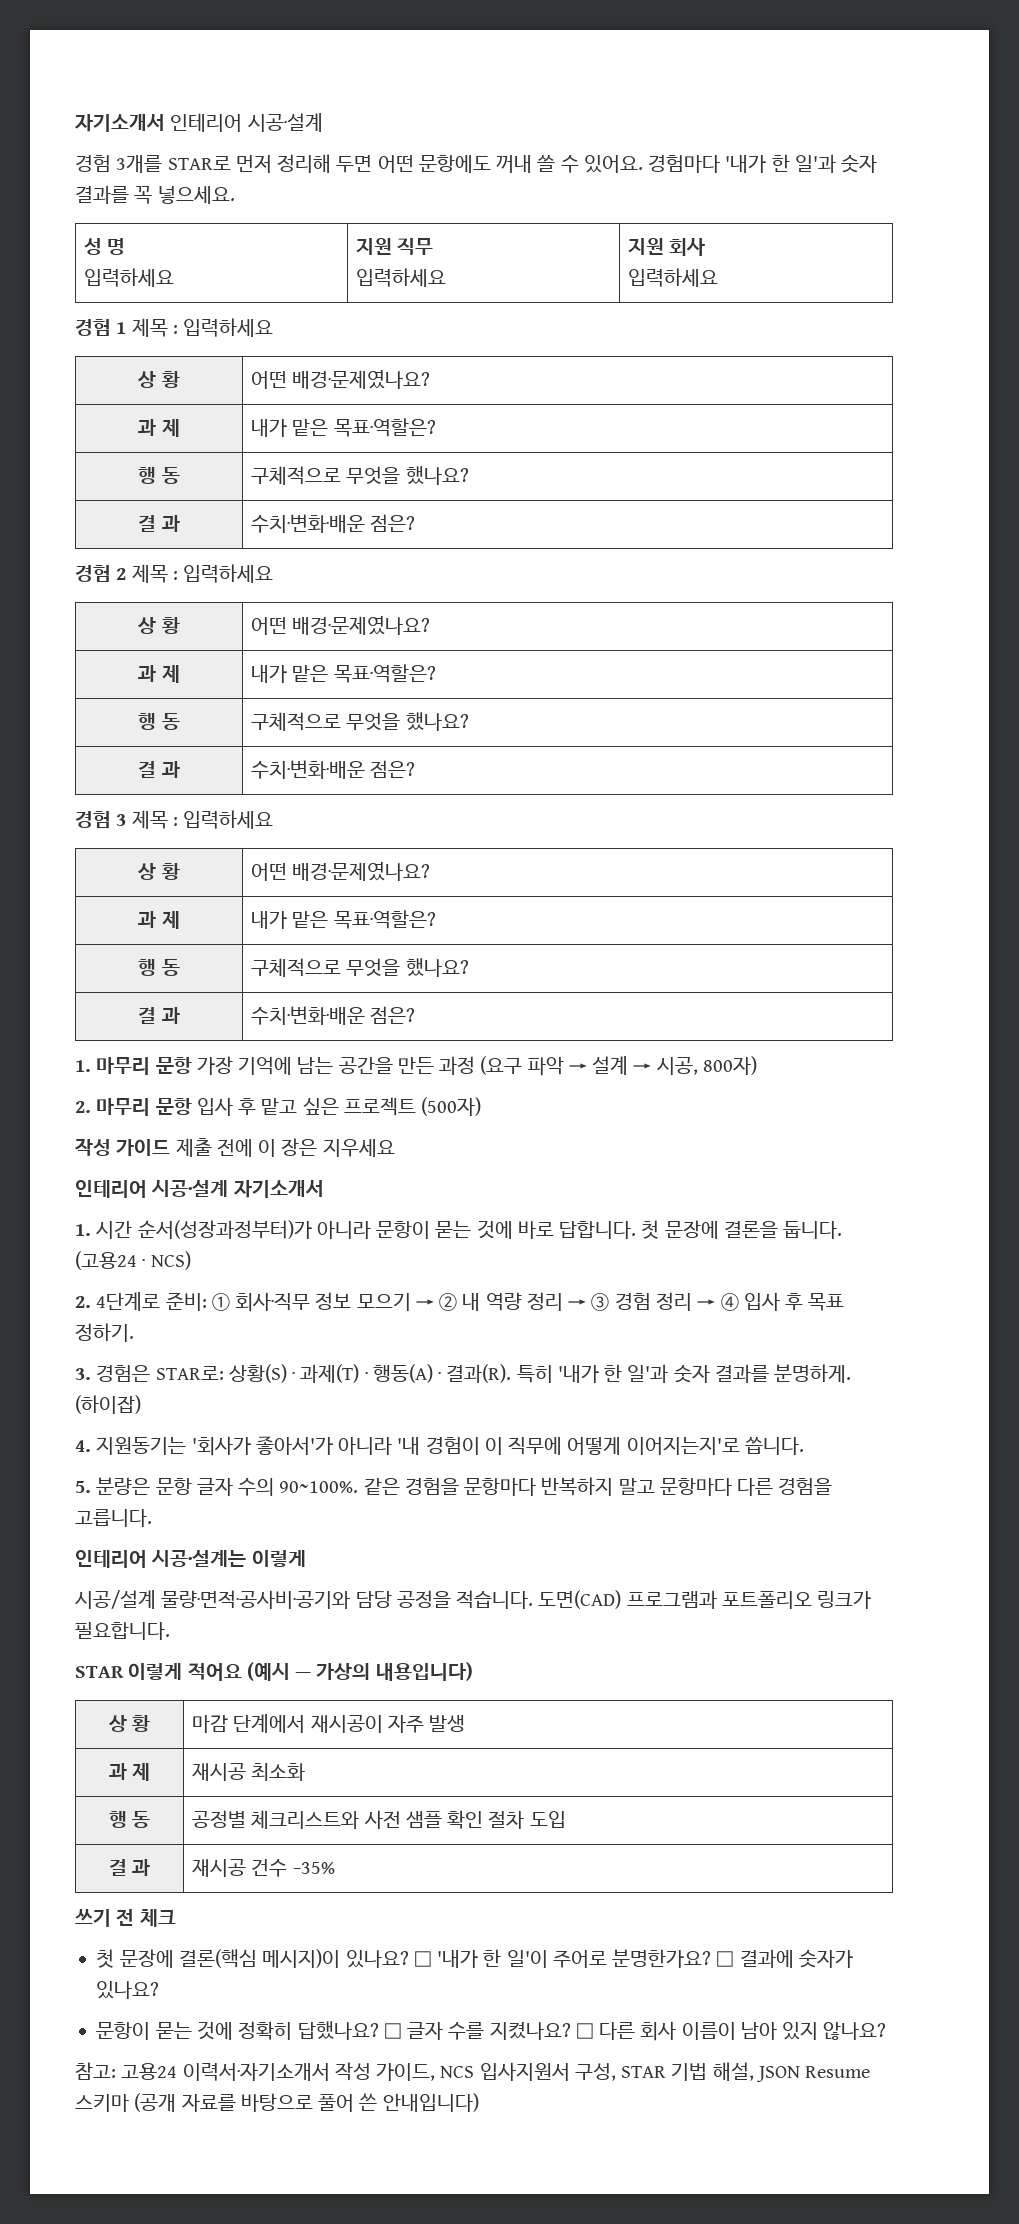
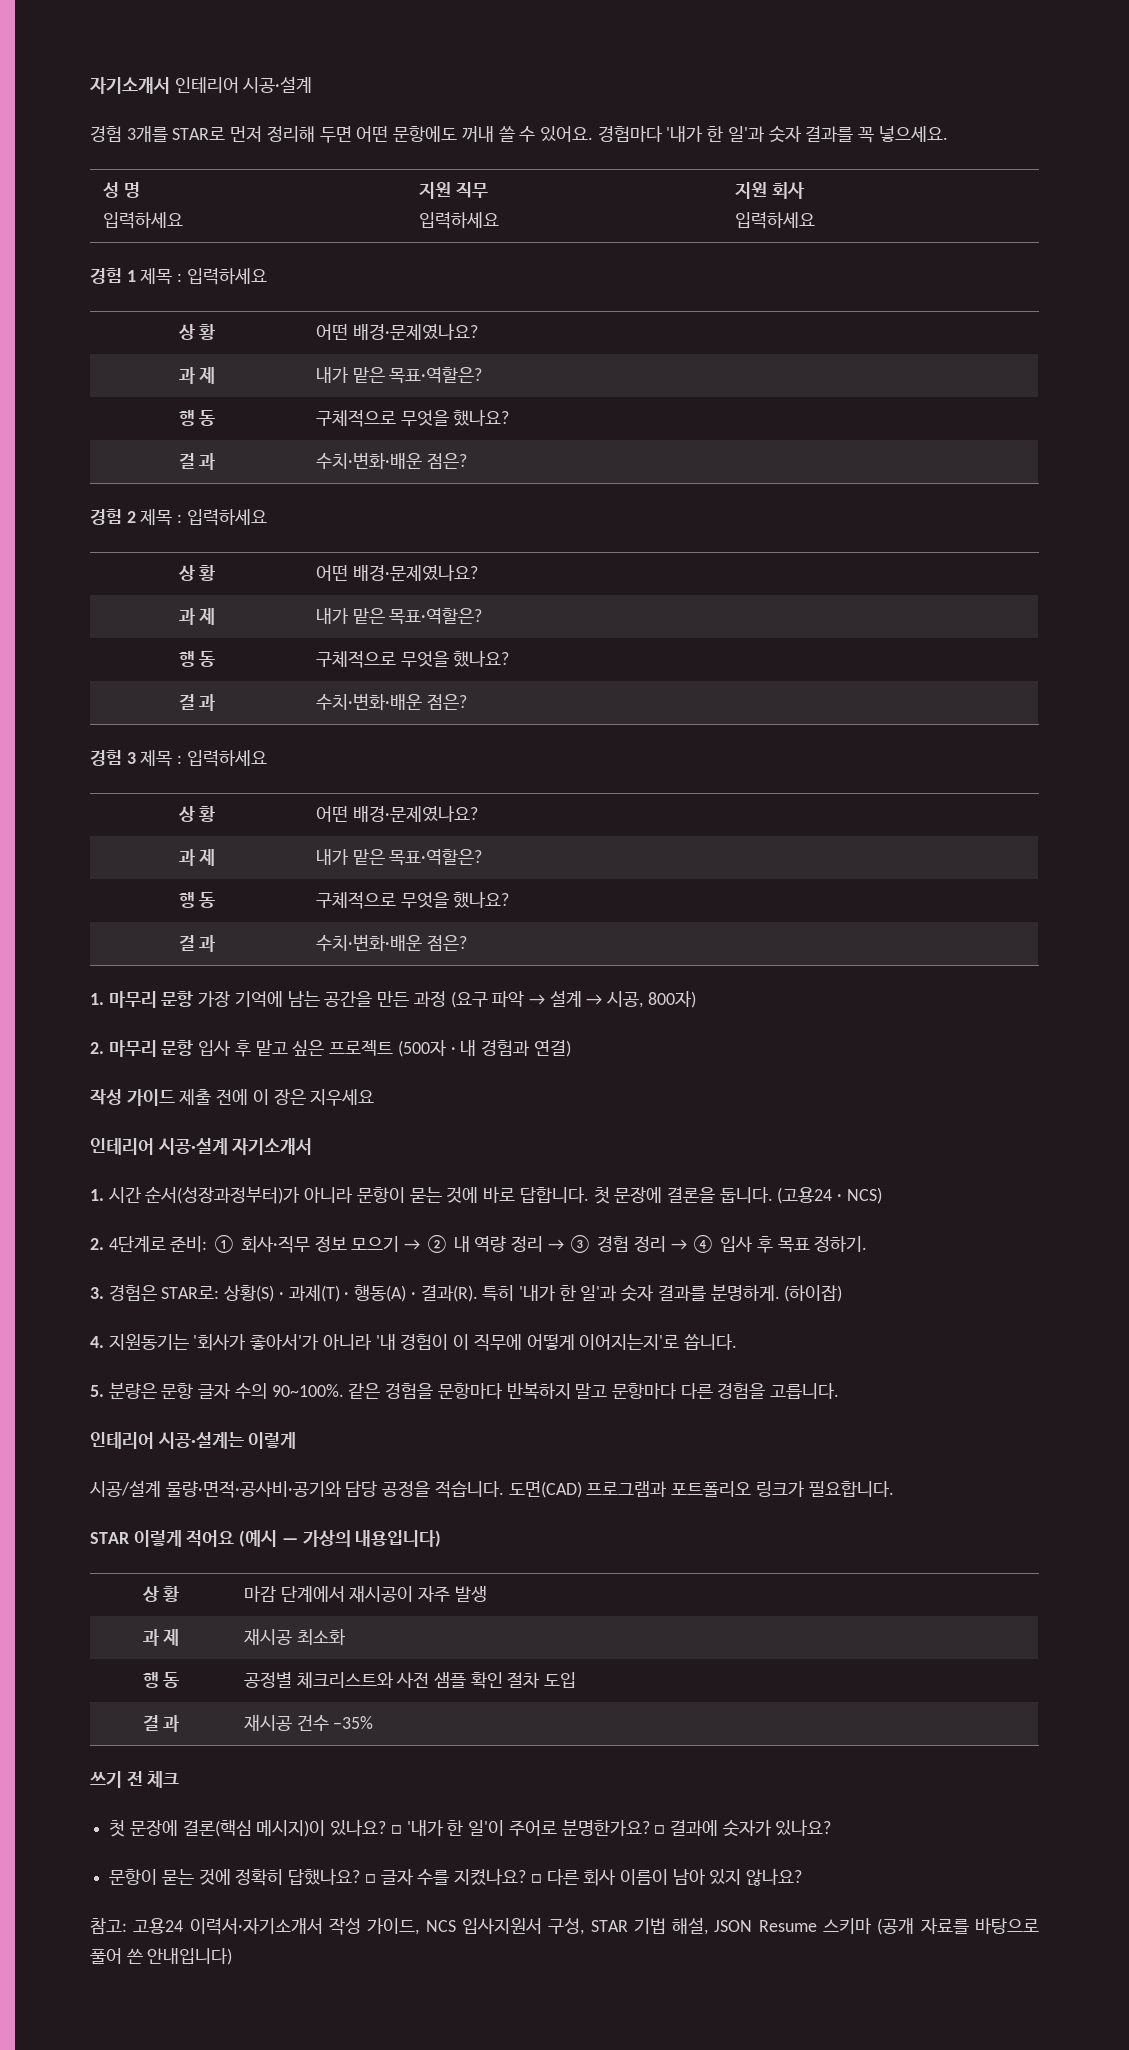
[421,1097,482,1116] (500자) -> [397,1040,571,1057] (500자 · 내 경험과 연결)

